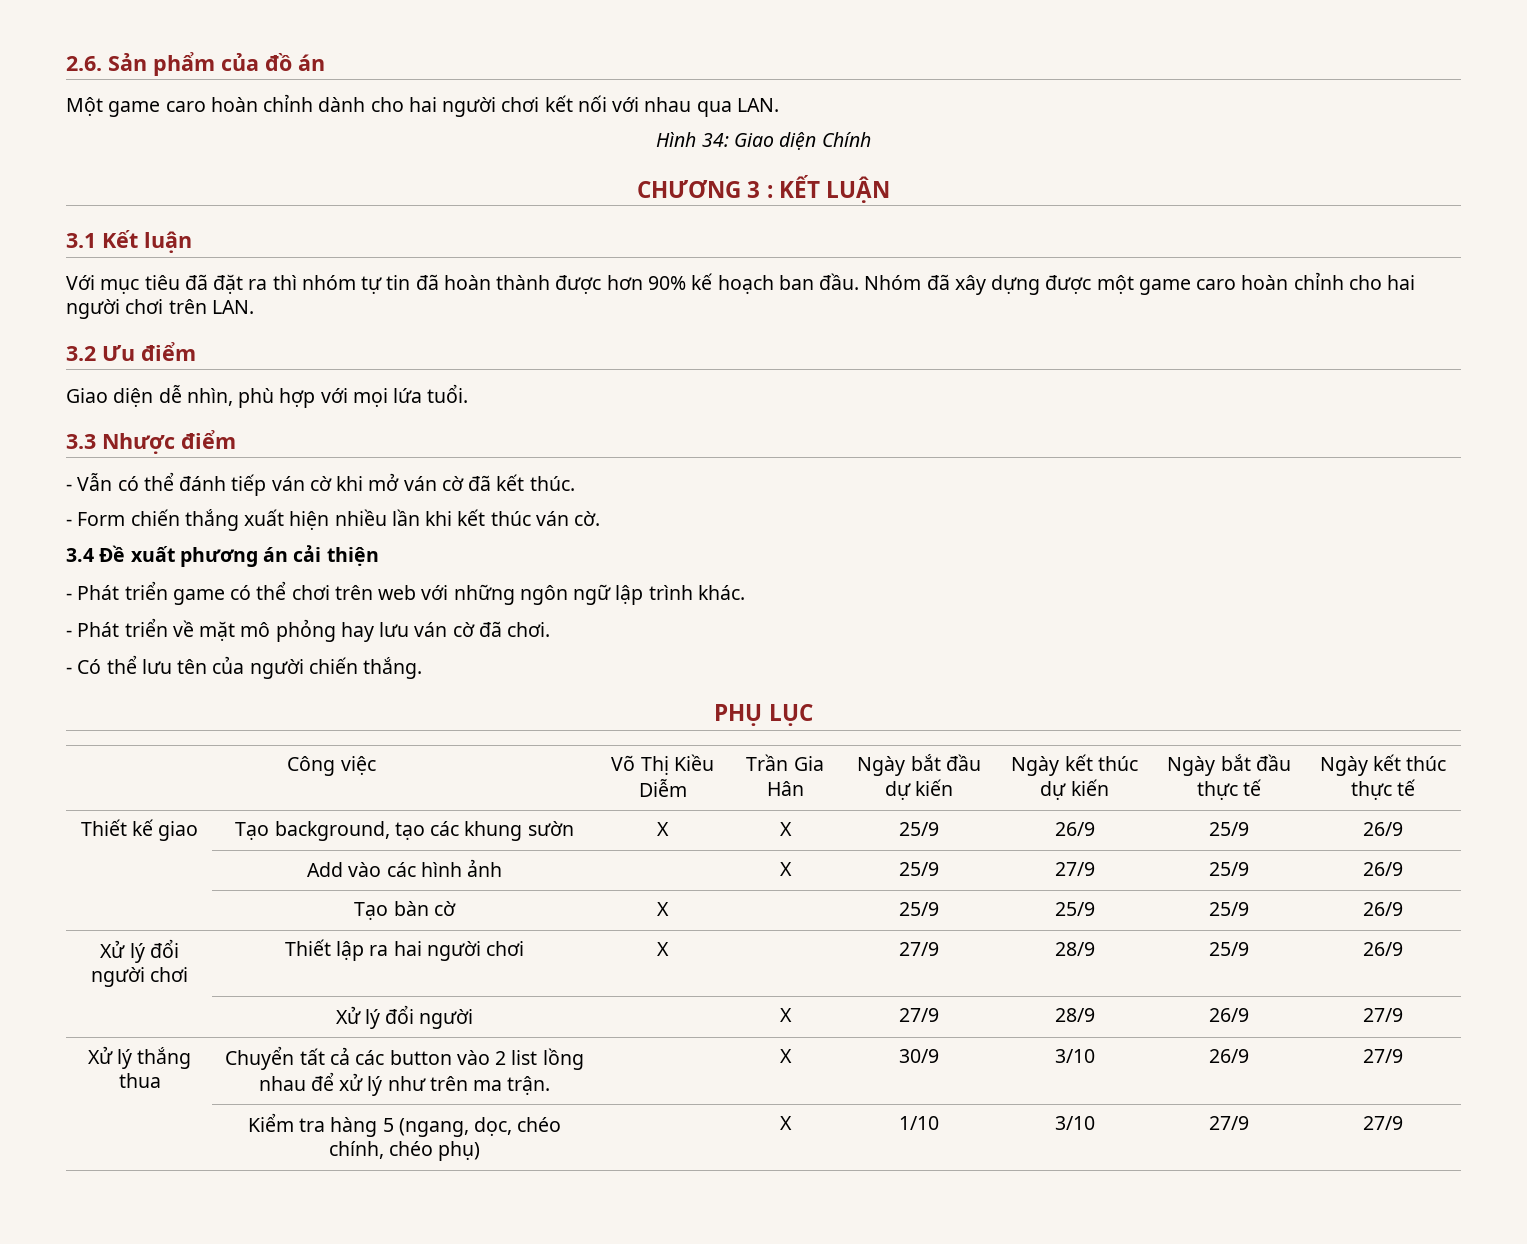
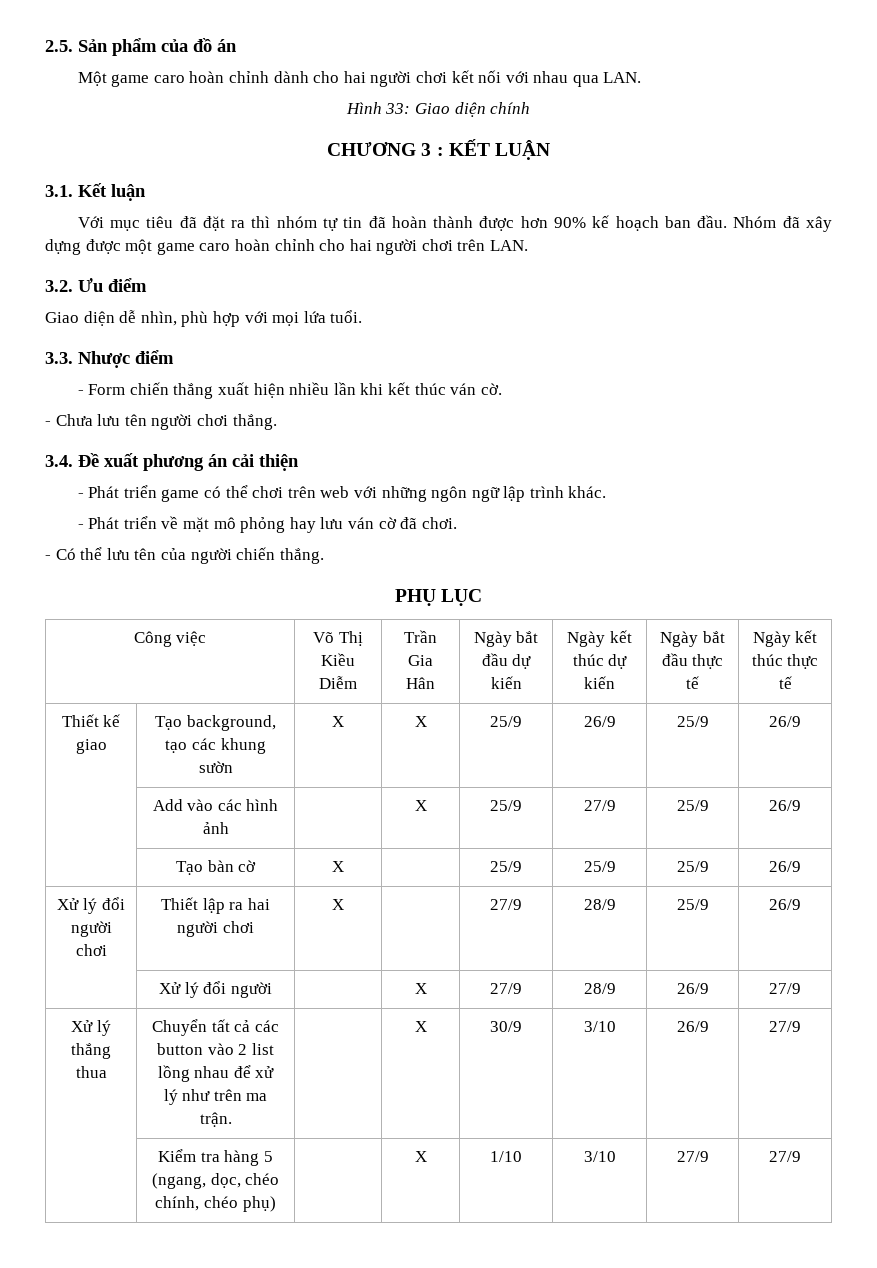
[66,56,102,71] 2.6. -> [45,40,73,52] 2.5.
[701,132,871,150] 34: Giao diện Chính -> [385,102,531,117] 33: Giao diện chính
[66,233,96,248] 3.1 -> [45,185,73,197] 3.1.
[66,346,96,361] 3.2 -> [45,280,73,292] 3.2.
[66,434,96,449] 3.3 -> [45,352,73,364] 3.3.
[66,472,575,496] // - Vẫn có thể đánh tiếp ván cờ khi mở ván cờ đã kết thúc. -> (174, 357) none
[66,548,94,562] 3.4 -> [45,414,277,430] [45,455,73,467] - Chưa lưu tên người chơi thắng. // 3.4.

